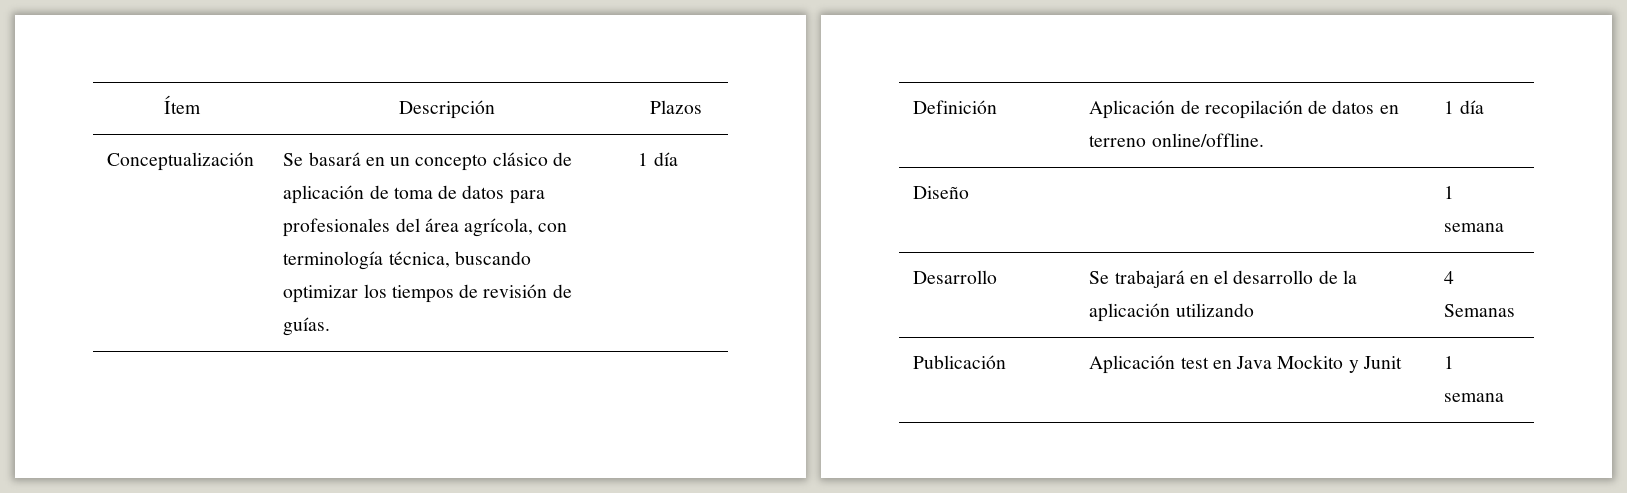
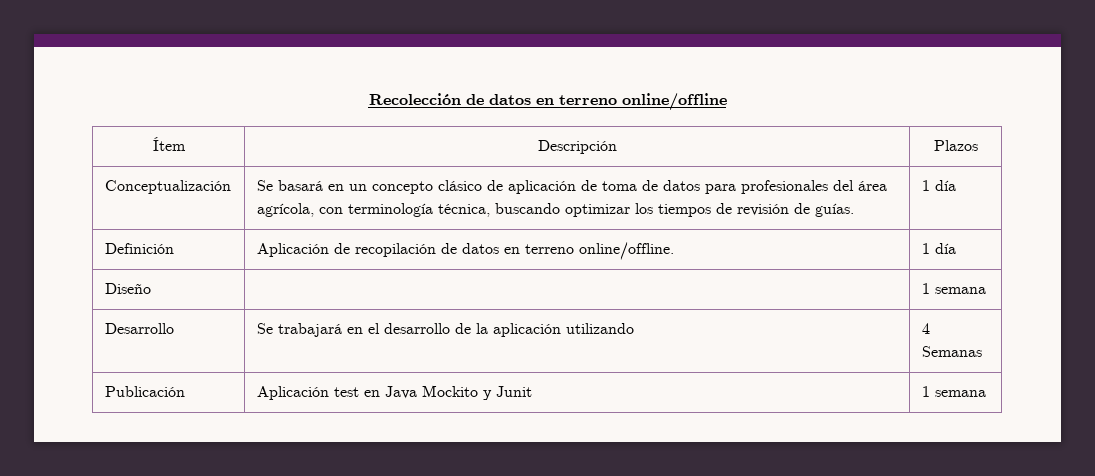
(163, 104) none -> [368,93,727,111] Recolección de datos en terreno online/offline //

